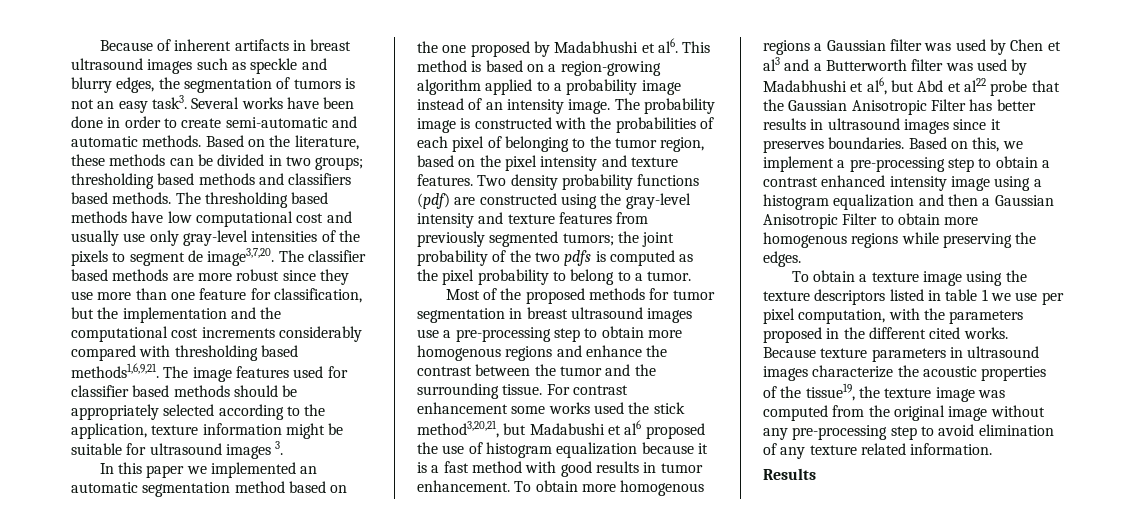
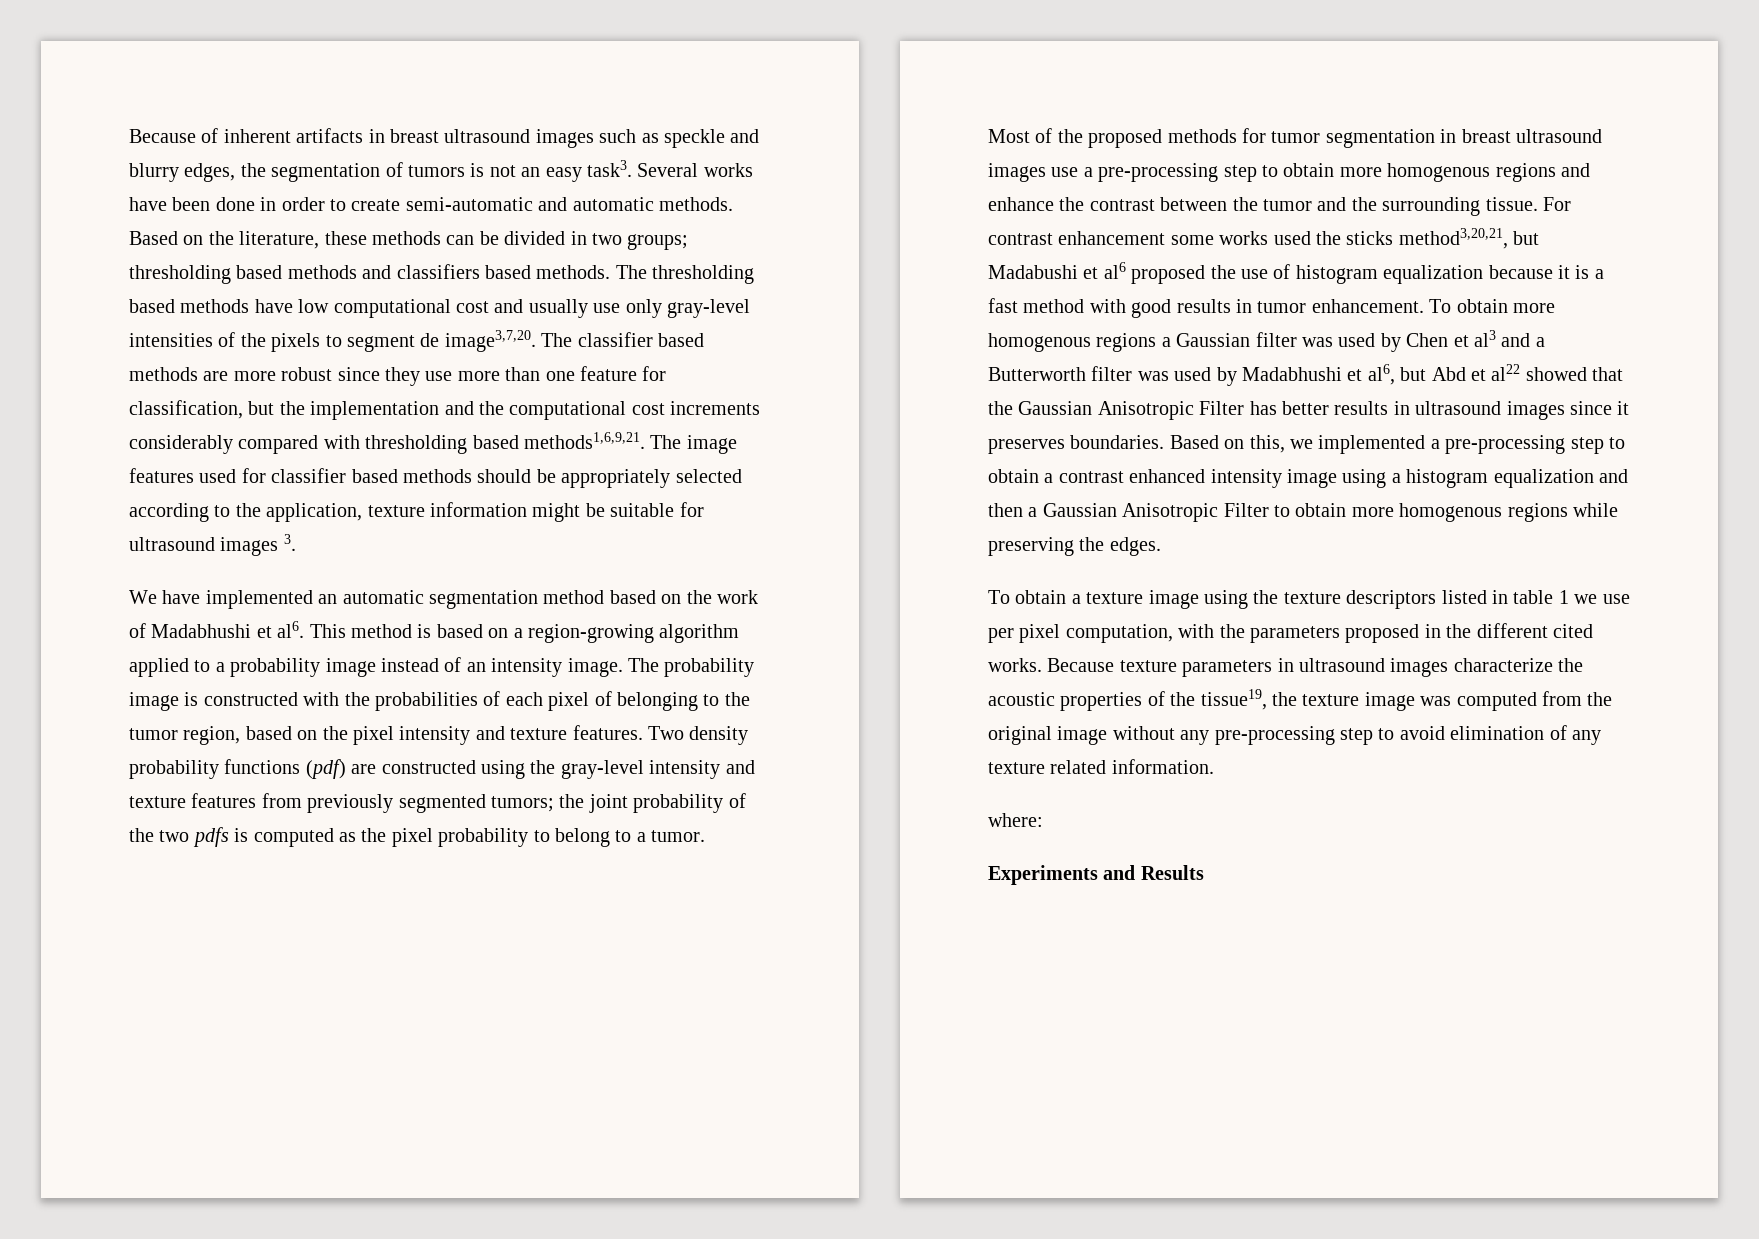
[99,462,207,478] In this paper we -> [129,590,201,604] We have
[442,41,550,57] one proposed by -> [716,590,758,604] [129,623,146,638] work of
[653,402,685,414] stick -> [1346,231,1394,245] sticks
[990,80,1028,96] probe -> [1525,367,1587,381] showed
[763,156,834,172] implement -> [1318,435,1426,454] implemented
(993, 449) none -> [988,813,1043,827] [988,865,1136,885] where: // Experiments and

